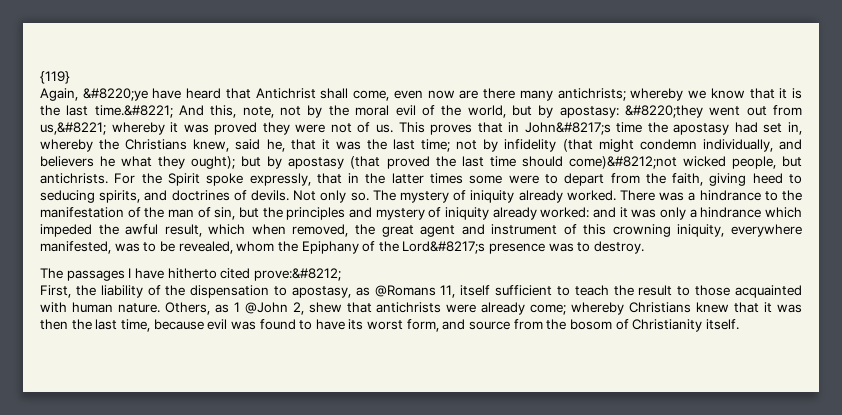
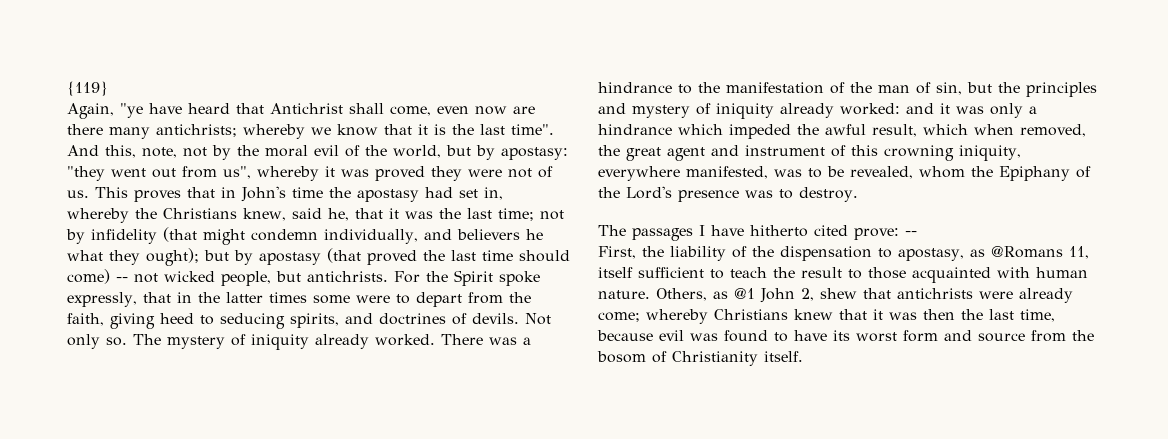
[82,88,148,101] &#8220;ye -> [120,103,143,118] "ye
[94,105,173,118] time.&#8221; -> [511,124,554,135] time".
[624,105,703,118] &#8220;they -> [67,166,105,181] "they
[40,122,106,135] us,&#8221; -> [223,166,251,179] us",
[524,122,611,135] John&#8217;s -> [241,186,286,202] John's
[568,156,677,169] come)&#8212;not -> [67,269,158,284] come) -- not
[402,241,486,254] Lord&#8217;s -> [626,186,672,199] Lord's
[253,268,341,281] prove:&#8212; -> [854,228,917,240] prove: --
[233,302,288,314] 1 @John -> [734,288,795,303] @1 John
[406,319,439,332] form, -> [903,330,938,342] form

